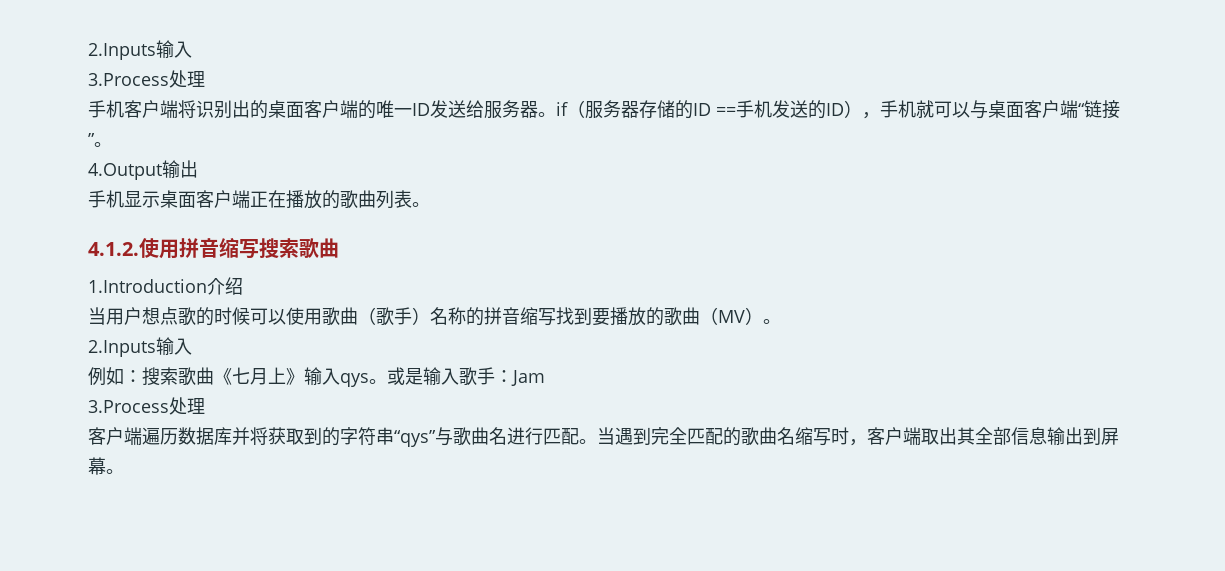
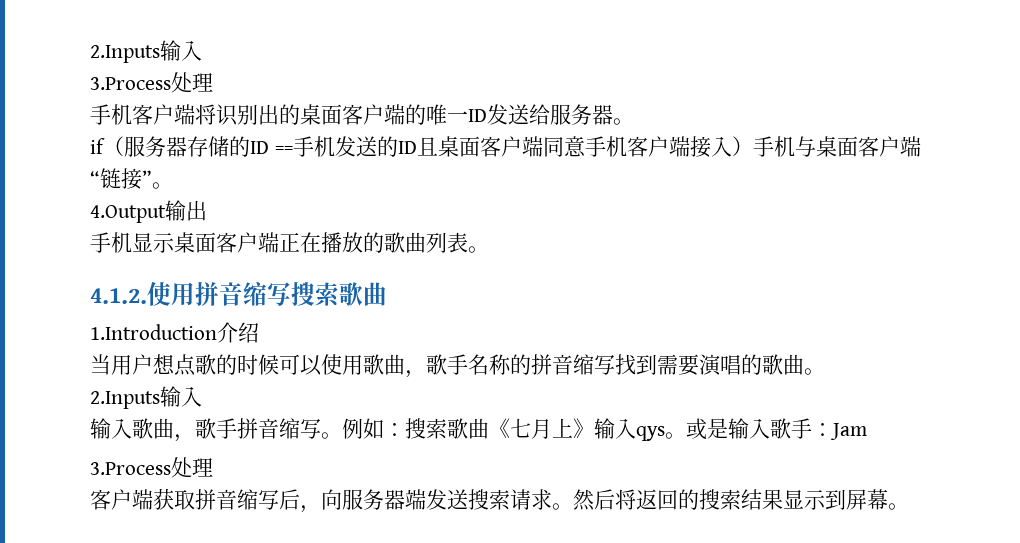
(556, 114) none -> (634, 121) //
[844,100,970,119] ），手机就可以 -> [416,136,795,158] 且桌面客户端同意手机客户端接入）手机
[358,307,430,326] （歌手） -> [405,354,468,378] ，歌手
[592,307,781,326] [88,337,192,357] 要播放的歌曲（MV）。 // 2.Inputs输入 // -> [657,354,825,376] [90,386,202,409] [90,418,342,442] 需要演唱的歌曲。 // 2.Inputs输入 // 输入歌曲，歌手拼音缩写。
[142,427,1083,447] 遍历数据库并将获取到的字符串“qys”与歌曲名进行匹配。当遇到完全匹配的歌曲名缩写时，客户端取出其全部信息输出 -> [153,488,826,513] 获取拼音缩写后，向服务器端发送搜索请求。然后将返回的搜索结果显示

